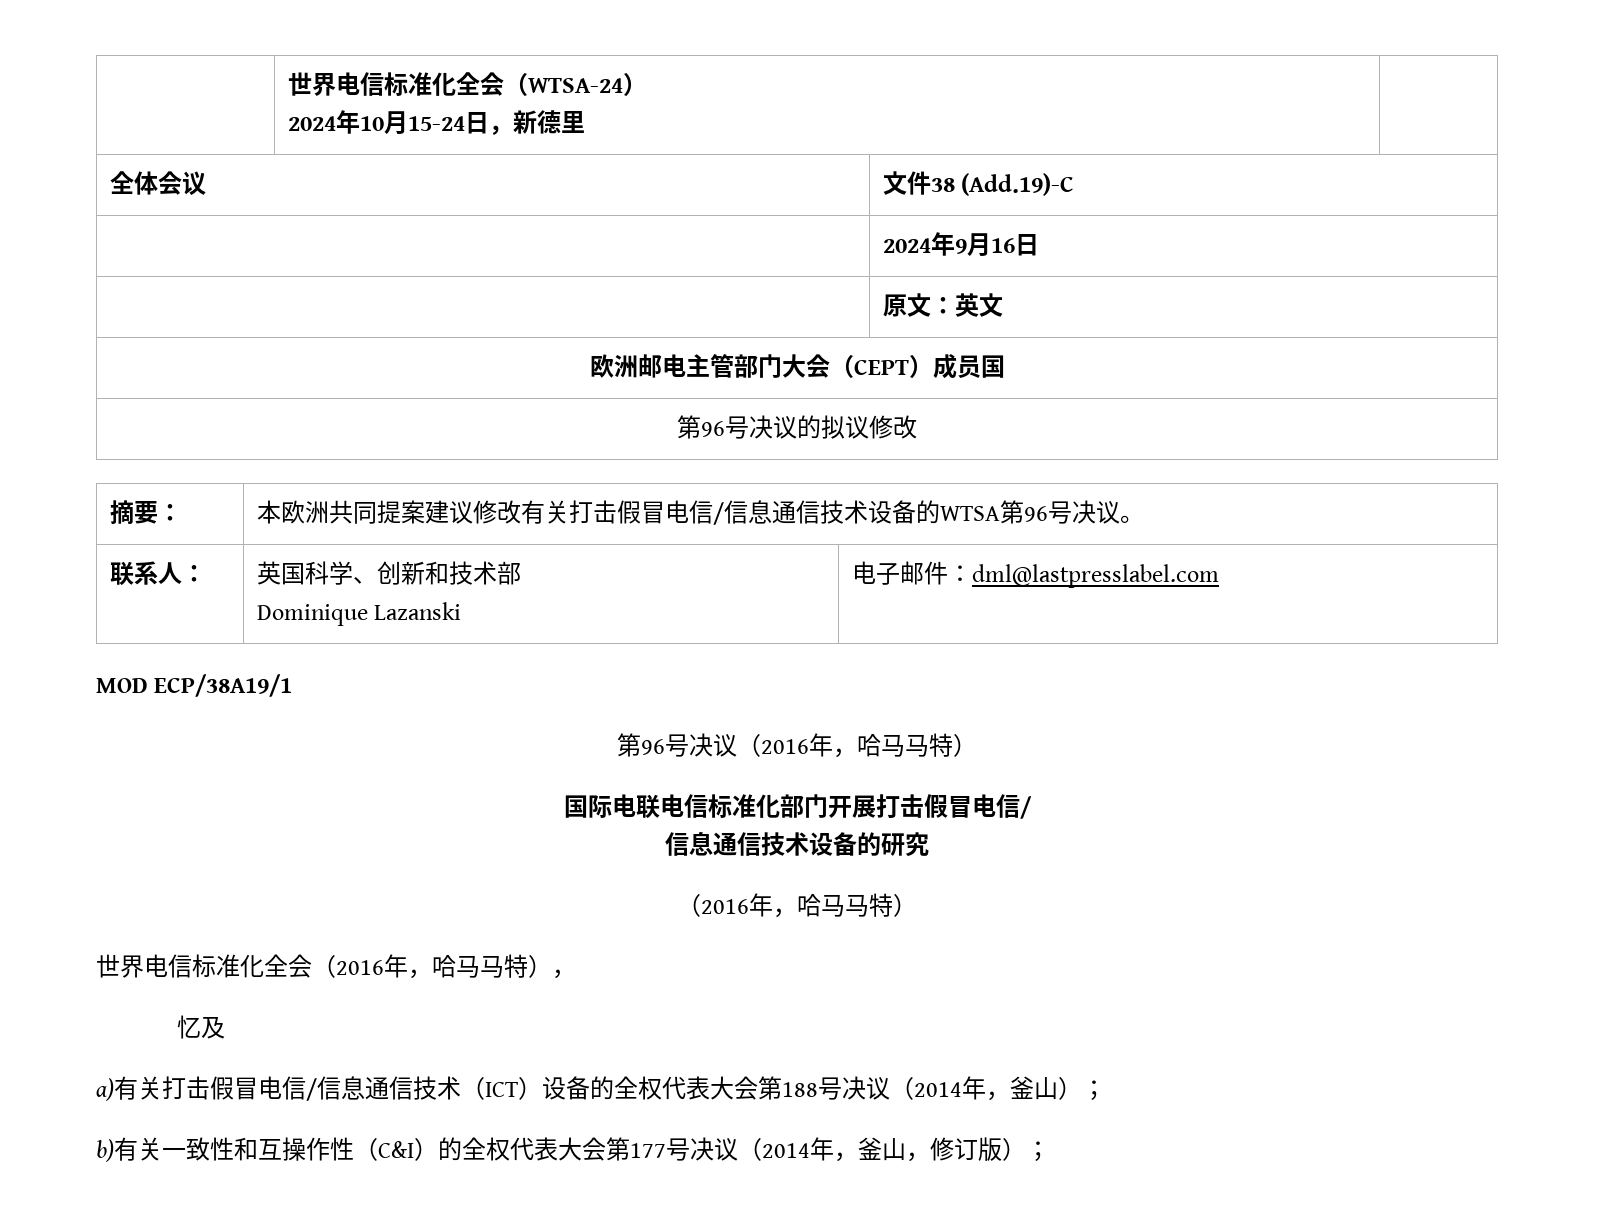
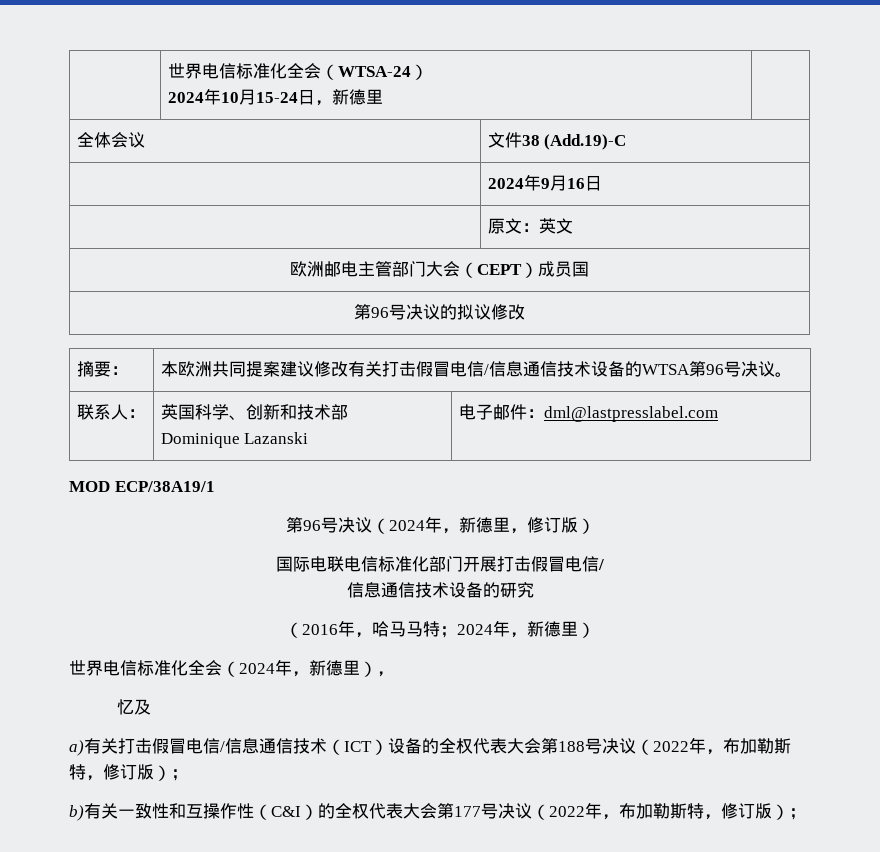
[761,733,953,758] 2016年，哈马马特 -> [388,516,578,534] 2024年，新德里，修订版
(893, 905) none -> [440,620,578,638] ；2024年，新德里
[336,954,528,979] 2016年，哈马马特 -> [239,659,360,677] 2024年，新德里
[914,1076,1058,1101] 2014年，釜山 -> [653,737,791,755] [69,764,154,781] 2022年，布加勒斯特，修订版
[762,1137,906,1162] 2014年，釜山 -> [549,802,704,820] 2022年，布加勒斯特

